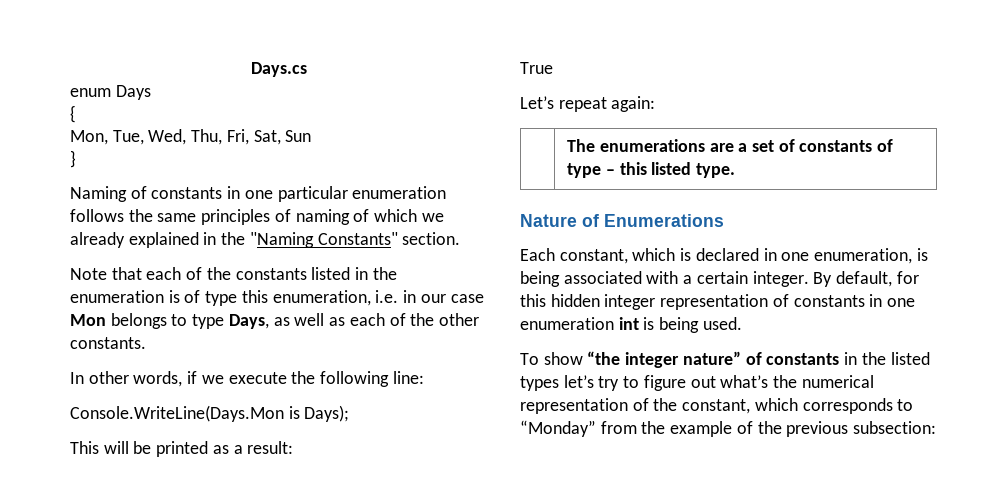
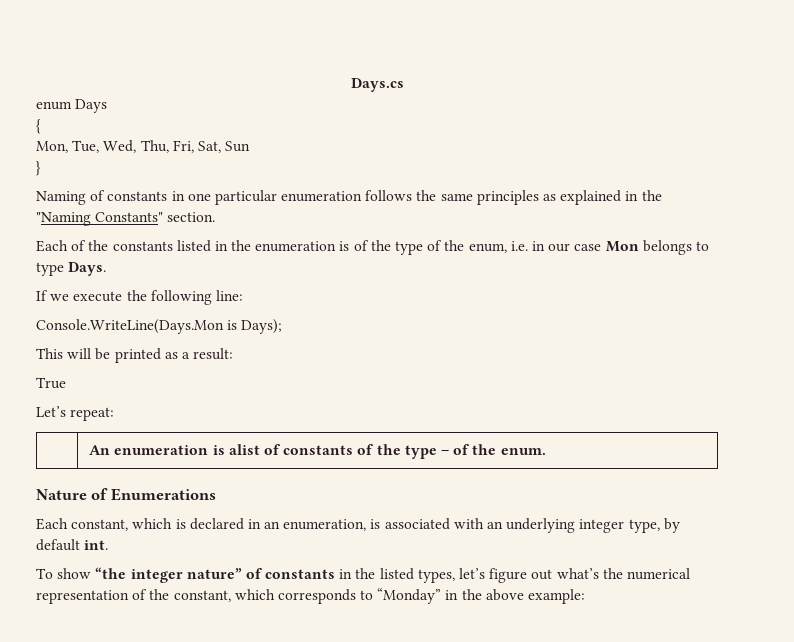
[274,209,444,225] [70,232,125,248] of naming of which we already -> [543,194,557,201] as
[70,267,182,280] Note that each -> [36,240,68,252] Each
[205,290,371,306] type this enumeration, -> [370,240,507,255] the type of the enum,
[228,313,479,329] [70,337,146,349] [70,371,198,387] Days, as well as each of the other constants. // In other words, if -> [68,262,107,276] [36,290,48,301] Days. // If
[558,96,656,112] [567,139,774,152] repeat again: // | The enumerations are a set -> [70,407,115,421] [89,444,260,455] repeat: // | An enumeration is alist
(894, 145) none -> [376,444,401,455] the
[619,162,735,178] this listed type. -> [453,444,546,455] of the enum.
[781,252,810,261] one -> [264,521,281,529] an
[520,271,560,287] being -> (381, 524) none
[683,271,919,287] [520,294,916,310] [520,317,742,333] a certain integer. By default, for this hidden integer representation of constants in one enumeration int is being used. -> [487,518,680,533] [36,539,109,551] an underlying integer type, by default int.
[520,375,640,391] types let’s try to -> [417,568,486,583] types, let’s
[600,421,937,437] from the example of the previous subsection: -> [445,589,586,604] in the above example:

